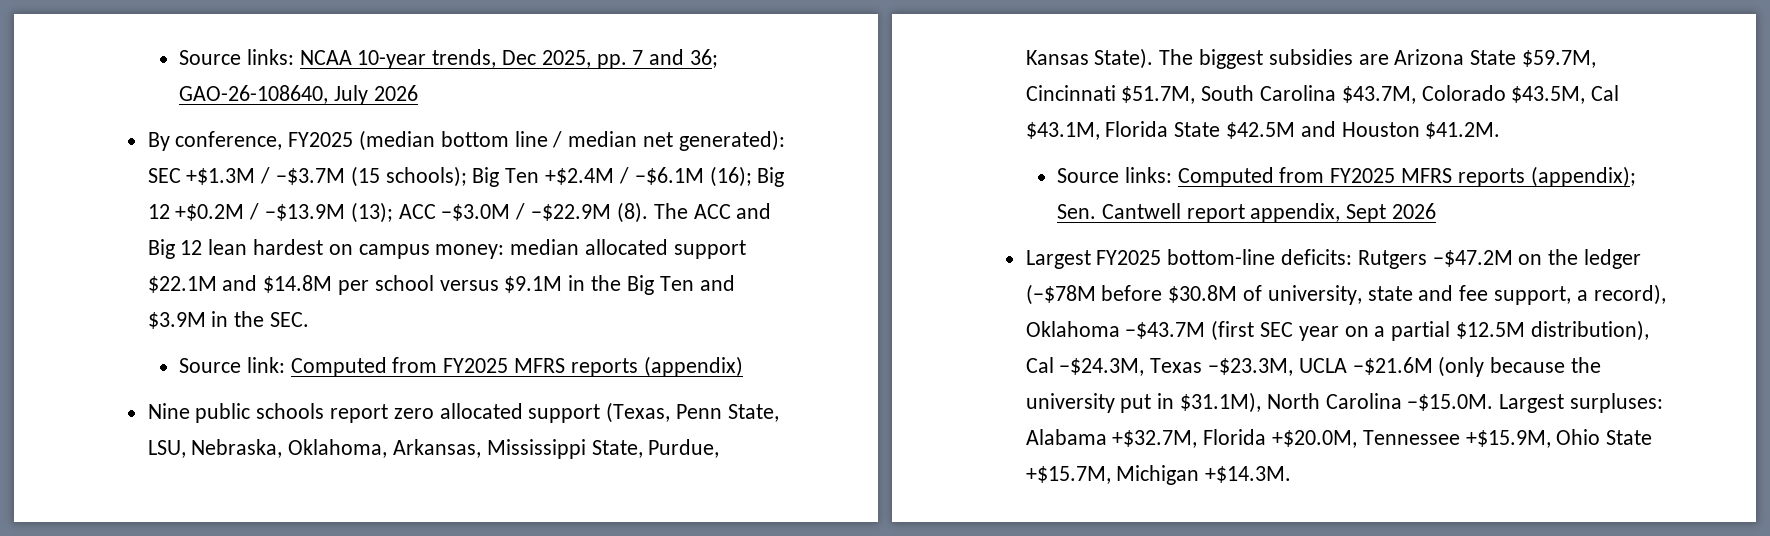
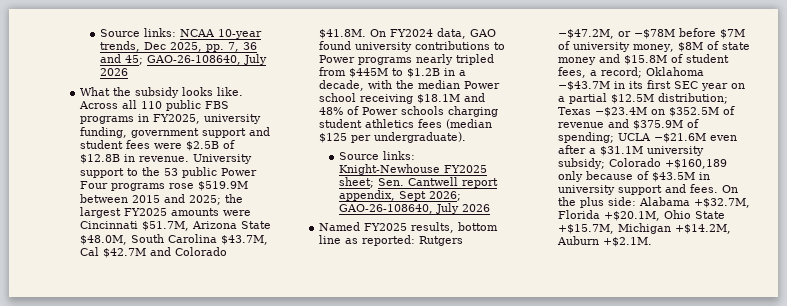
[632,49,719,68] [179,85,418,105] [147,130,785,151] [147,166,785,187] [147,202,772,223] [147,239,746,259] [147,275,735,295] [147,311,310,329] [179,356,743,377] [147,402,779,423] [147,439,720,459] [1025,48,1597,69] [1025,85,1620,104] [1025,121,1501,140] [1057,166,1636,187] 7 and 36; GAO-26-108640, July 2026 // By conference, FY2025 (median bottom line / median net generated): SEC +$1.3M / −$3.7M (15 schools); Big Ten +$2.4M / −$6.1M (16); Big 12 +$0.2M / −$13.9M (13); ACC −$3.0M / −$22.9M (8). The ACC and Big 12 lean hardest on campus money: median allocated support $22.1M and $14.8M per school versus $9.1M in the Big Ten and $3.9M in the SEC. // Source link: Computed from FY2025 MFRS reports (appendix) // Nine public schools report zero allocated support (Texas, Penn State, LSU, Nebraska, Oklahoma, Arkansas, Mississippi State, Purdue, Kansas State). The biggest subsidies are Arizona State $59.7M, Cincinnati $51.7M, South Carolina $43.7M, Colorado $43.5M, Cal $43.1M, Florida State $42.5M and Houston $41.2M. // Source links: Computed from FY2025 MFRS reports (appendix); -> [227,42,257,52] [99,54,267,65] [99,68,128,76] [80,87,244,98] [79,100,230,111] [80,114,262,124] [80,127,271,138] [80,140,236,151] [80,154,253,164] [80,167,258,178] [80,181,249,191] [80,194,244,205] [80,207,252,218] [80,221,272,231] [80,234,269,245] [80,247,228,258] [319,28,497,39] [319,41,506,52] [319,54,495,65] [319,67,467,78] [319,80,501,91] [319,93,486,104] [319,106,499,117] [319,119,493,129] [319,132,467,143] [338,151,415,160] [338,164,487,175] [338,177,374,188] 7, 36 and 45; GAO-26-108640, July 2026 // What the subsidy looks like. Across all 110 public FBS programs in FY2025, university funding, government support and student fees were $2.5B of $12.8B in revenue. University support to the 53 public Power Four programs rose $519.9M between 2015 and 2025; the largest FY2025 amounts were Cincinnati $51.7M, Arizona State $48.0M, South Carolina $43.7M, Cal $42.7M and Colorado $41.8M. On FY2024 data, GAO found university contributions to Power programs nearly tripled from $445M to $1.2B in a decade, with the median Power school receiving $18.1M and 48% of Power schools charging student athletics fees (median $125 per undergraduate). // Source links: Knight-Newhouse FY2025 sheet;
[1392,203,1437,219] [1025,249,1642,269] [1025,284,1666,305] [1025,320,1255,341] 2026 // Largest FY2025 bottom-line deficits: Rutgers −$47.2M on the ledger (−$78M before $30.8M of university, state and fee support, a record), Oklahoma −$43.7M (first -> [428,191,461,201] [338,203,490,214] [319,222,499,233] [319,235,464,246] [558,28,746,39] [558,41,751,52] [558,54,730,65] [558,67,705,78] [558,80,672,91] 2026; GAO-26-108640, July 2026 // Named FY2025 results, bottom line as reported: Rutgers −$47.2M, or −$78M before $7M of university money, $8M of state money and $15.8M of student fees, a record; Oklahoma −$43.7M in its first
[1530,320,1649,341] [1025,356,1602,377] [1025,392,1664,413] [1025,429,1551,448] distribution), Cal −$24.3M, Texas −$23.3M, UCLA −$21.6M (only because the university put in $31.1M), North Carolina −$15.0M. Largest surpluses: Alabama +$32.7M, Florida +$20.0M, Tennessee +$15.9M, -> [658,93,729,104] [558,106,736,117] [558,119,700,130] [558,132,738,143] [558,145,705,156] [558,158,728,169] [558,171,711,182] [558,184,739,195] [558,197,751,208] [558,210,661,221] distribution; Texas −$23.4M on $352.5M of revenue and $375.9M of spending; UCLA −$21.6M even after a $31.1M university subsidy; Colorado +$160,189 only because of $43.5M in university support and fees. On the plus side: Alabama +$32.7M, Florida +$20.1M,
[1205,466,1292,483] +$14.3M. -> [675,224,732,234] [557,236,653,247] +$14.2M, Auburn +$2.1M.

